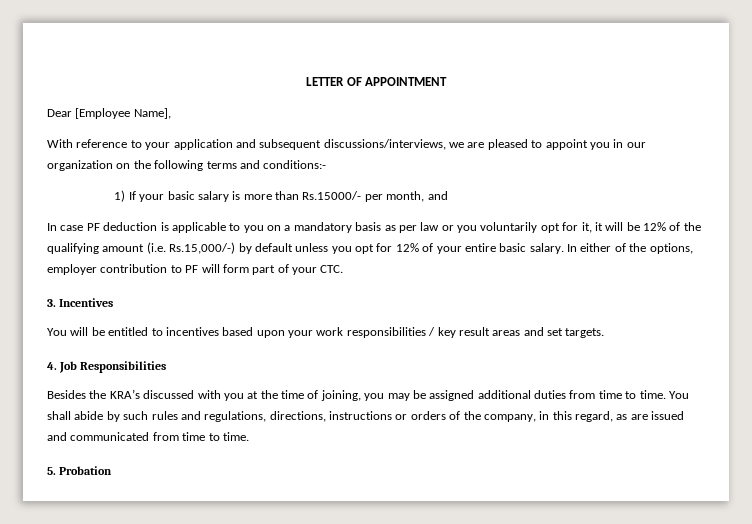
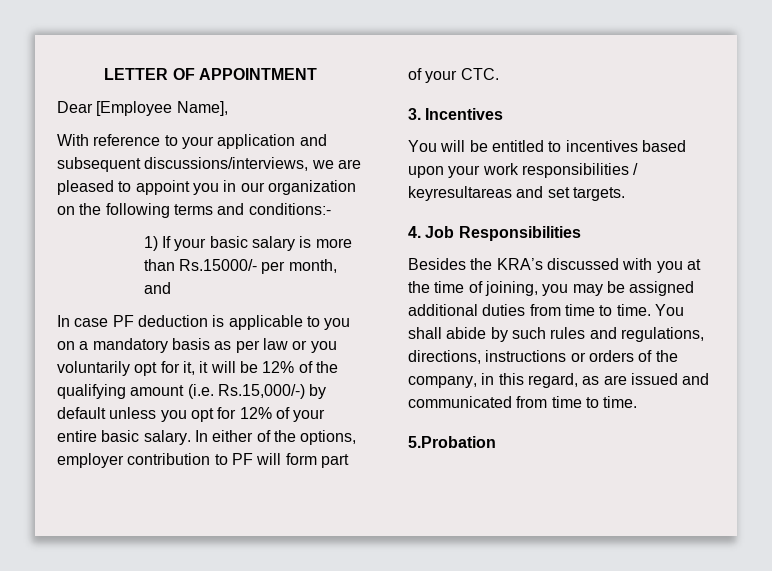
[437,327,521,338] key result areas -> [408,186,512,201] keyresultareas
[47,466,113,475] 5. Probation -> [408,436,496,448] 5.Probation

